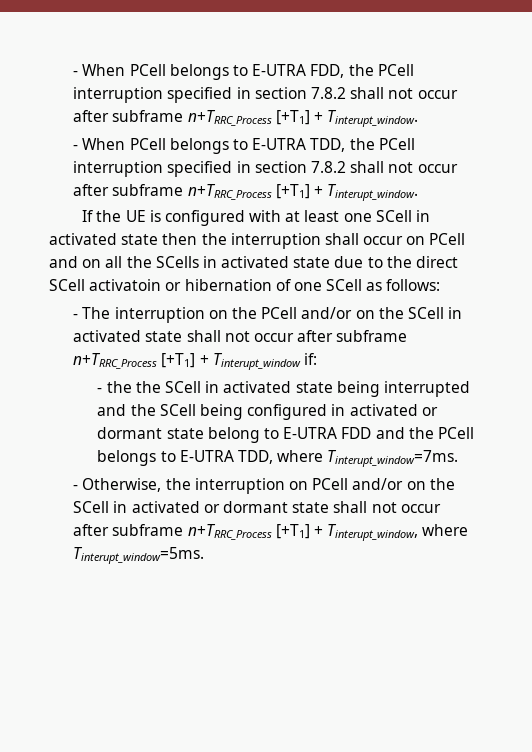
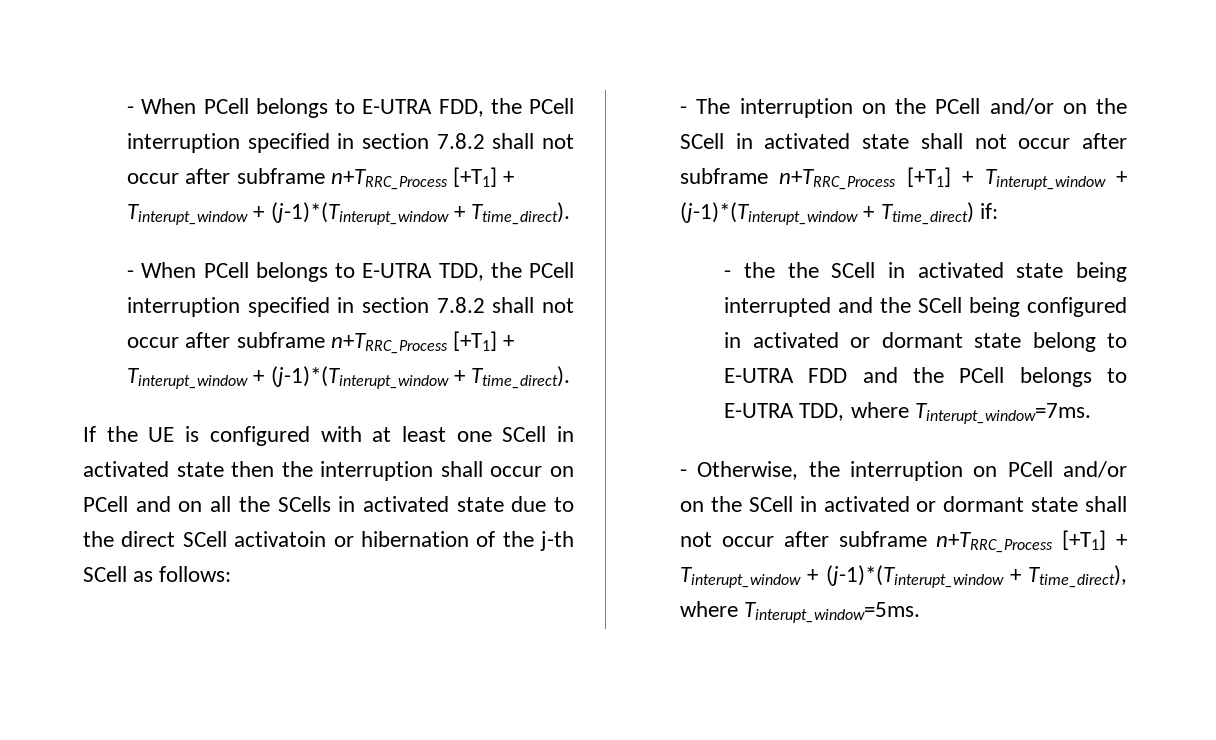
[327,110,419,127] Tinterupt_window. -> [127,202,570,225] Tinterupt_window + (j-1)*(Tinterupt_window + Ttime_direct).
[327,184,419,201] Tinterupt_window. -> [127,366,570,389] Tinterupt_window + (j-1)*(Tinterupt_window + Ttime_direct).
[293,282,322,291] one -> [502,531,574,551] the j-th
(301, 361) none -> [1116,171,1127,184] [680,202,974,225] + (j-1)*(Tinterupt_window + Ttime_direct)
[327,524,419,541] Tinterupt_window, -> [680,565,1127,588] Tinterupt_window + (j-1)*(Tinterupt_window + Ttime_direct),

